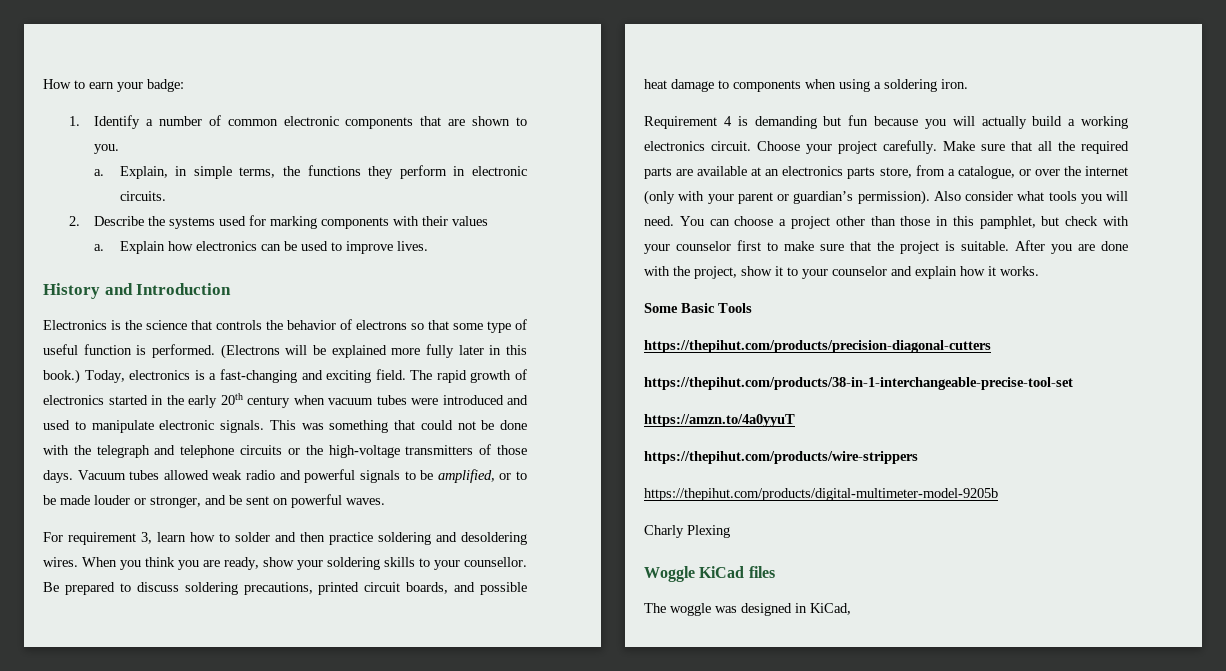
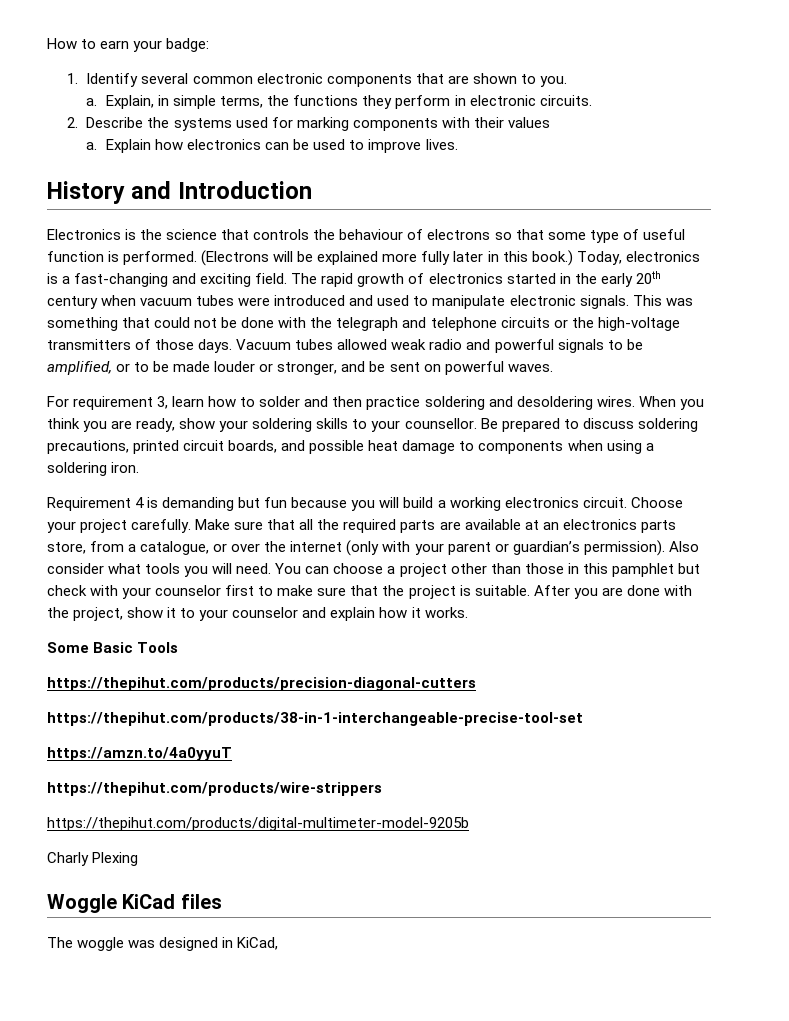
[146,115,221,126] a number of -> [141,73,189,84] several
[287,320,336,330] behavior -> [339,229,404,240] behaviour
[981,116,1027,129] actually -> (400, 502) none
[979,216,1036,229] pamphlet, -> [611,563,674,577] pamphlet

